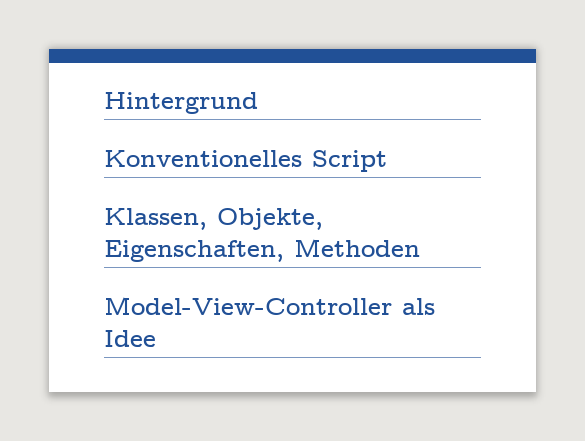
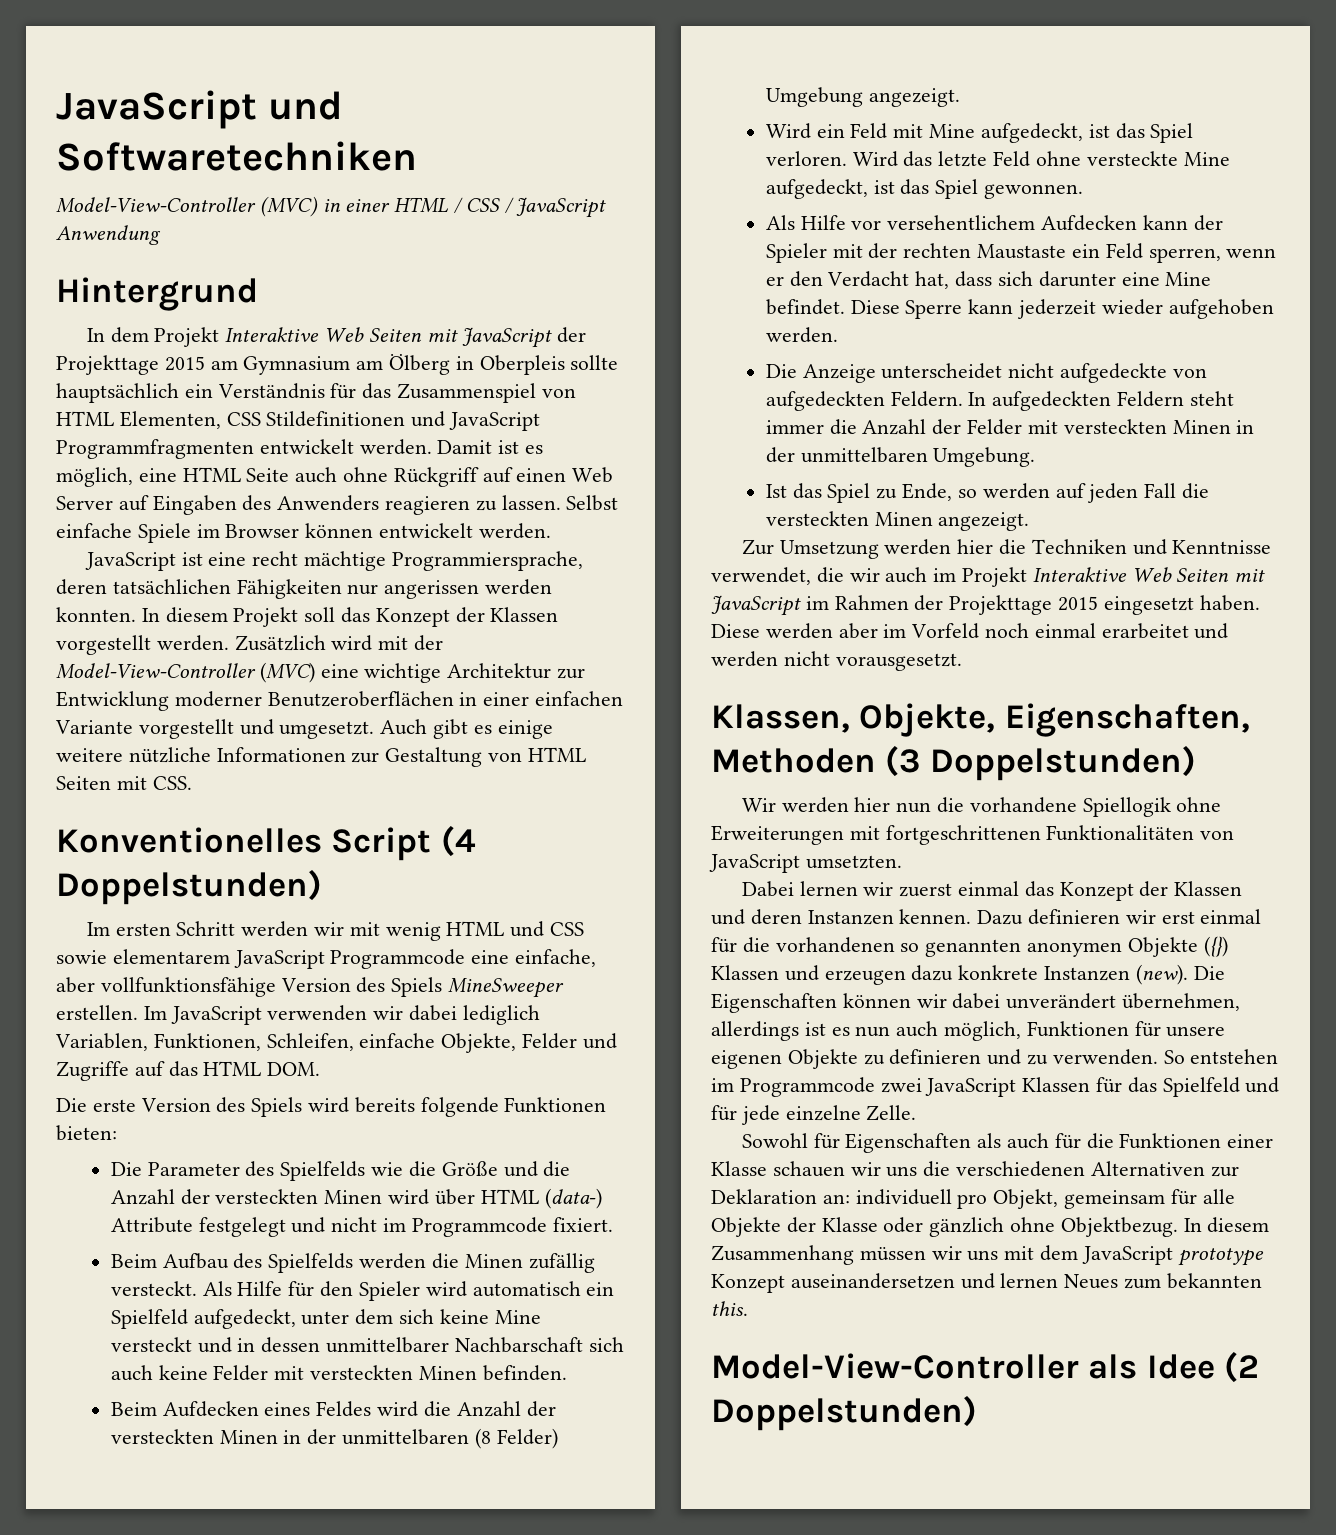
[104,92,258,114] [104,150,387,172] [104,208,323,230] [104,239,420,262] Hintergrund // Konventionelles Script // Klassen, Objekte, Eigenschaften, Methoden -> [56,90,343,129] [56,141,417,171] [56,196,607,218] [56,225,161,245] [56,277,258,311] [86,327,587,348] [56,353,619,375] [56,383,576,403] [56,411,541,431] [56,439,544,459] [56,467,614,487] [56,495,619,515] [56,523,551,543] [84,551,583,571] [56,579,553,599] [56,607,559,627] [56,635,444,655] [56,662,586,683] [56,691,624,711] [55,719,553,739] [56,747,586,767] [56,776,192,790] [56,825,476,861] [56,869,322,905] [86,921,584,941] [56,949,597,969] [56,977,565,998] [56,1005,540,1025] [55,1033,617,1053] [56,1061,321,1081] [56,1097,607,1117] [56,1125,117,1141] [110,1161,571,1181] [110,1188,602,1209] [110,1217,613,1237] [110,1253,595,1273] [110,1281,615,1301] [110,1309,541,1329] [110,1337,624,1353] [110,1365,567,1381] [110,1401,556,1417] [110,1428,558,1449] [765,87,960,107] [765,123,1194,143] [765,151,1230,167] [765,179,1084,199] [765,215,1223,231] [765,243,1277,263] [765,271,1212,289] [765,299,1274,319] [765,327,838,343] [765,363,1207,383] [765,391,1234,411] [765,419,1255,435] [765,447,1036,467] [765,483,1209,503] [765,511,1030,531] [741,539,1272,559] [711,567,1266,587] [711,595,1260,616] [711,623,1229,639] [711,651,962,671] [711,703,1250,737] [711,745,1196,781] [741,797,1222,817] [711,825,1235,845] [709,854,902,873] [741,881,1243,901] [711,909,1262,925] [711,936,1228,957] [711,964,1225,985] [711,993,1241,1013] [711,1021,1226,1041] [711,1049,1279,1069] [711,1077,1280,1097] [711,1105,917,1125] [741,1133,1274,1153] [711,1161,1239,1177] [711,1189,1235,1209] [711,1217,1270,1237] [711,1245,1264,1266] [711,1273,1262,1293] [711,1301,748,1316] JavaScript und Softwaretechniken // Model-View-Controller (MVC) in einer HTML / CSS / JavaScript Anwendung // Hintergrund // In dem Projekt Interaktive Web Seiten mit JavaScript der Projekttage 2015 am Gymnasium am Ölberg in Oberpleis sollte hauptsächlich ein Verständnis für das Zusammenspiel von HTML Elementen, CSS Stildefinitionen und JavaScript Programmfragmenten entwickelt werden. Damit ist es möglich, eine HTML Seite auch ohne Rückgriff auf einen Web Server auf Eingaben des Anwenders reagieren zu lassen. Selbst einfache Spiele im Browser können entwickelt werden. // JavaScript ist eine recht mächtige Programmiersprache, deren tatsächlichen Fähigkeiten nur angerissen werden konnten. In diesem Projekt soll das Konzept der Klassen vorgestellt werden. Zusätzlich wird mit der Model-View-Controller (MVC) eine wichtige Architektur zur Entwicklung moderner Benutzeroberflächen in einer einfachen Variante vorgestellt und umgesetzt. Auch gibt es einige weitere nützliche Informationen zur Gestaltung von HTML Seiten mit CSS. // Konventionelles Script (4 Doppelstunden) // Im ersten Schritt werden wir mit wenig HTML und CSS sowie elementarem JavaScript Programmcode eine einfache, aber vollfunktionsfähige Version des Spiels MineSweeper erstellen. Im JavaScript verwenden wir dabei lediglich Variablen, Funktionen, Schleifen, einfache Objekte, Felder und Zugriffe auf das HTML DOM. // Die erste Version des Spiels wird bereits folgende Funktionen bieten: // Die Parameter des Spielfelds wie die Größe und die Anzahl der versteckten Minen wird über HTML (data-) Attribute festgelegt und nicht im Programmcode fixiert. // Beim Aufbau des Spielfelds werden die Minen zufällig versteckt. Als Hilfe für den Spieler wird automatisch ein Spielfeld aufgedeckt, unter dem sich keine Mine versteckt und in dessen unmittelbarer Nachbarschaft sich auch keine Felder mit versteckten Minen befinden. // Beim Aufdecken eines Feldes wird die Anzahl der versteckten Minen in der unmittelbaren (8 Felder) Umgebung angezeigt. // Wird ein Feld mit Mine aufgedeckt, ist das Spiel verloren. Wird das letzte Feld ohne versteckte Mine aufgedeckt, ist das Spiel gewonnen. // Als Hilfe vor versehentlichem Aufdecken kann der Spieler mit der rechten Maustaste ein Feld sperren, wenn er den Verdacht hat, dass sich darunter eine Mine befindet. Diese Sperre kann jederzeit wieder aufgehoben werden. // Die Anzeige unterscheidet nicht aufgedeckte von aufgedeckten Feldern. In aufgedeckten Feldern steht immer die Anzahl der Felder mit versteckten Minen in der unmittelbaren Umgebung. // Ist das Spiel zu Ende, so werden auf jeden Fall die versteckten Minen angezeigt. // Zur Umsetzung werden hier die Techniken und Kenntnisse verwendet, die wir auch im Projekt Interaktive Web Seiten mit JavaScript im Rahmen der Projekttage 2015 eingesetzt haben. Diese werden aber im Vorfeld noch einmal erarbeitet und werden nicht vorausgesetzt. // Klassen, Objekte, Eigenschaften, Methoden (3 Doppelstunden) // Wir werden hier nun die vorhandene Spiellogik ohne Erweiterungen mit fortgeschrittenen Funktionalitäten von JavaScript umsetzten. // Dabei lernen wir zuerst einmal das Konzept der Klassen und deren Instanzen kennen. Dazu definieren wir erst einmal für die vorhandenen so genannten anonymen Objekte ({}) Klassen und erzeugen dazu konkrete Instanzen (new). Die Eigenschaften können wir dabei unverändert übernehmen, allerdings ist es nun auch möglich, Funktionen für unsere eigenen Objekte zu definieren und zu verwenden. So entstehen im Programmcode zwei JavaScript Klassen für das Spielfeld und für jede einzelne Zelle. // Sowohl für Eigenschaften als auch für die Funktionen einer Klasse schauen wir uns die verschiedenen Alternativen zur Deklaration an: individuell pro Objekt, gemeinsam für alle Objekte der Klasse oder gänzlich ohne Objektbezug. In diesem Zusammenhang müssen wir uns mit dem JavaScript prototype Konzept auseinandersetzen und lernen Neues zum bekannten this.
(156, 338) none -> [1223,1351,1259,1383] [711,1395,977,1431] (2 Doppelstunden)

